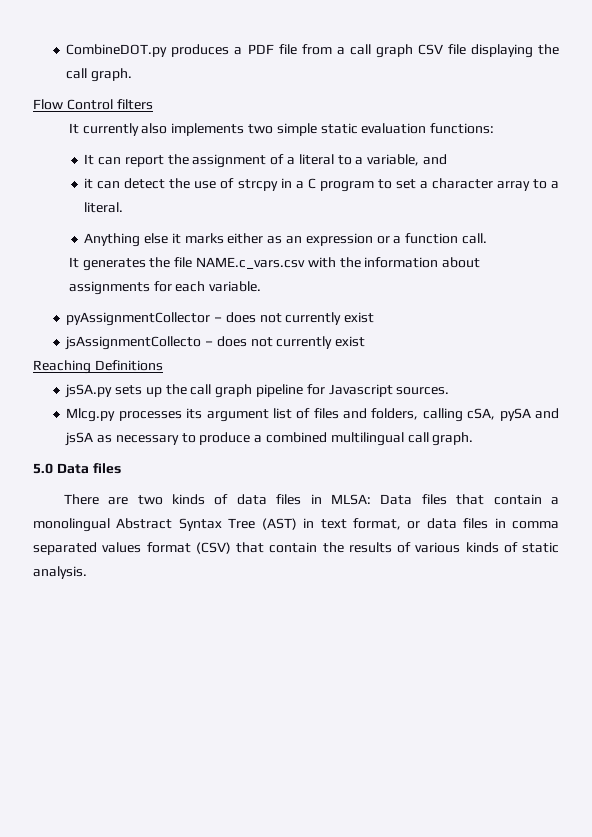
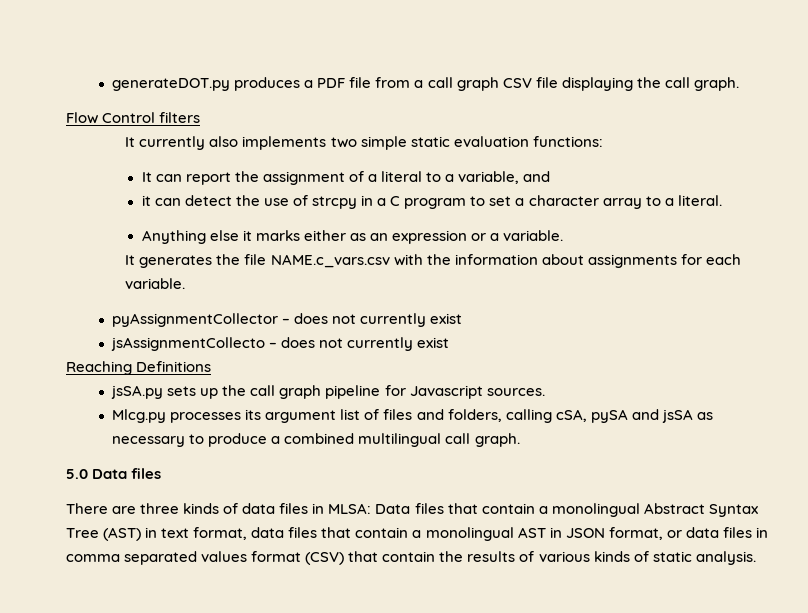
[66,44,168,57] CombineDOT.py -> [112,78,231,91] generateDOT.py
[405,233,487,244] function call. -> [503,230,564,241] variable.
[137,495,163,505] two -> [140,503,180,514] three
(401, 524) none -> [251,527,663,541] data files that contain a monolingual AST in JSON format,

